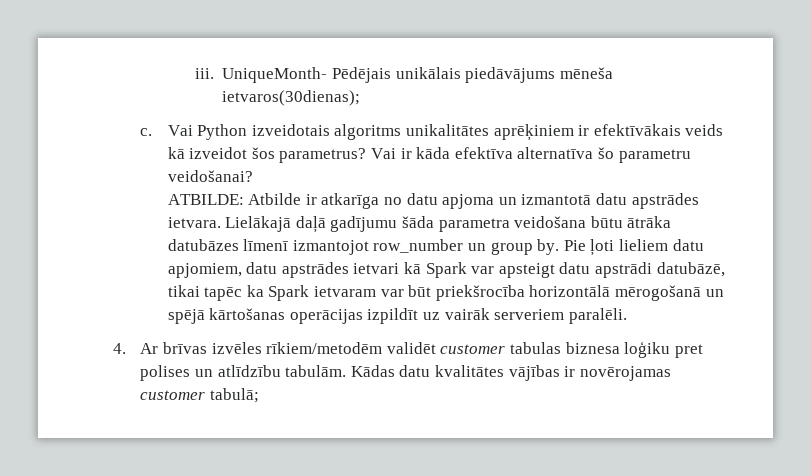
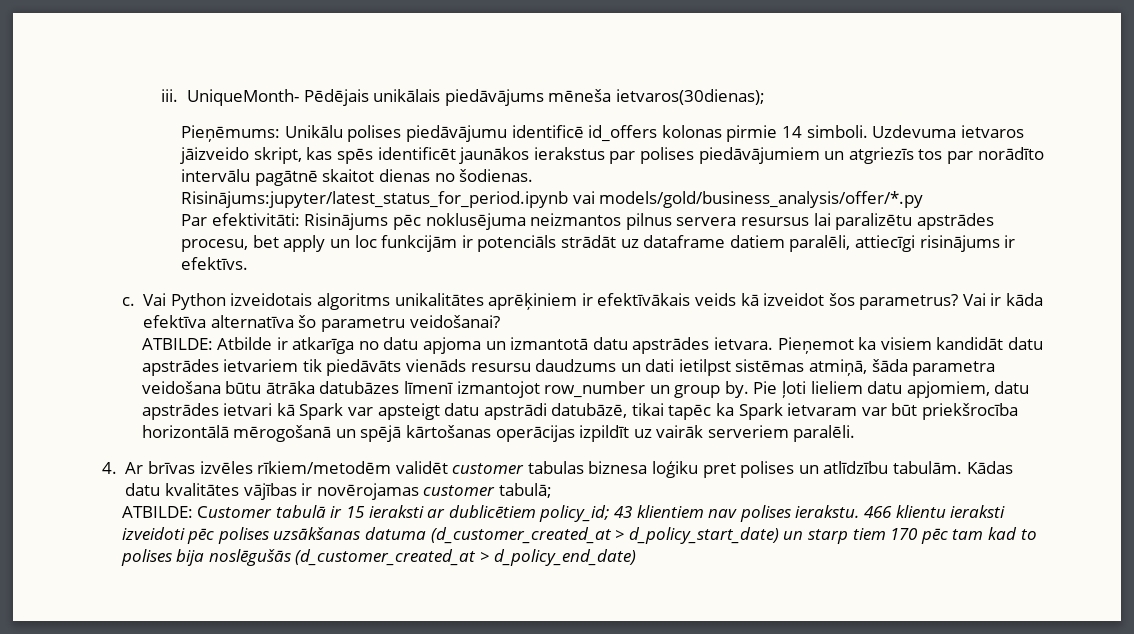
(361, 98) none -> [181,125,1024,142] [180,147,1044,164] [181,169,534,186] [181,191,924,208] [181,213,994,230] [181,235,1016,252] [181,257,249,270] // Pieņēmums: Unikālu polises piedāvājumu identificē id_offers kolonas pirmie 14 simboli. Uzdevuma ietvaros jāizveido skript, kas spēs identificēt jaunākos ierakstus par polises piedāvājumiem un atgriezīs tos par norādīto intervālu pagātnē skaitot dienas no šodienas. // Risinājums:jupyter/latest_status_for_period.ipynb vai models/gold/business_analysis/offer/*.py // Par efektivitāti: Risinājums pēc noklusējuma neizmantos pilnus servera resursus lai paralizētu apstrādes procesu, bet apply un loc funkcijām ir potenciāls strādāt uz dataframe datiem paralēli, attiecīgi risinājums ir efektīvs.
[225,216,398,233] Lielākajā daļā gadījumu -> [777,337,1043,354] [141,359,868,376] Pieņemot ka visiem kandidāt datu apstrādes ietvariem tik piedāvāts vienāds resursu daudzums un dati ietilpst sistēmas atmiņā,
(260, 395) none -> [121,505,1006,522] [121,527,1037,544] [120,549,636,566] // ATBILDE: Customer tabulā ir 15 ieraksti ar dublicētiem policy_id; 43 klientiem nav polises ierakstu. 466 klientu ieraksti izveidoti pēc polises uzsākšanas datuma (d_customer_created_at > d_policy_start_date) un starp tiem 170 pēc tam kad to polises bija noslēgušās (d_customer_created_at > d_policy_end_date)

